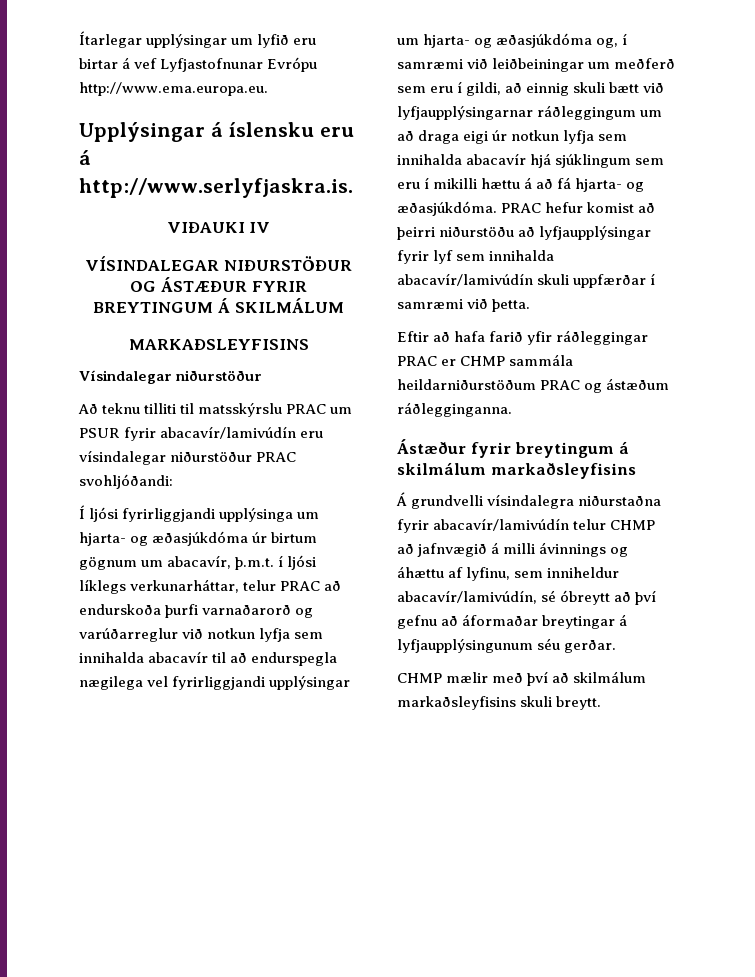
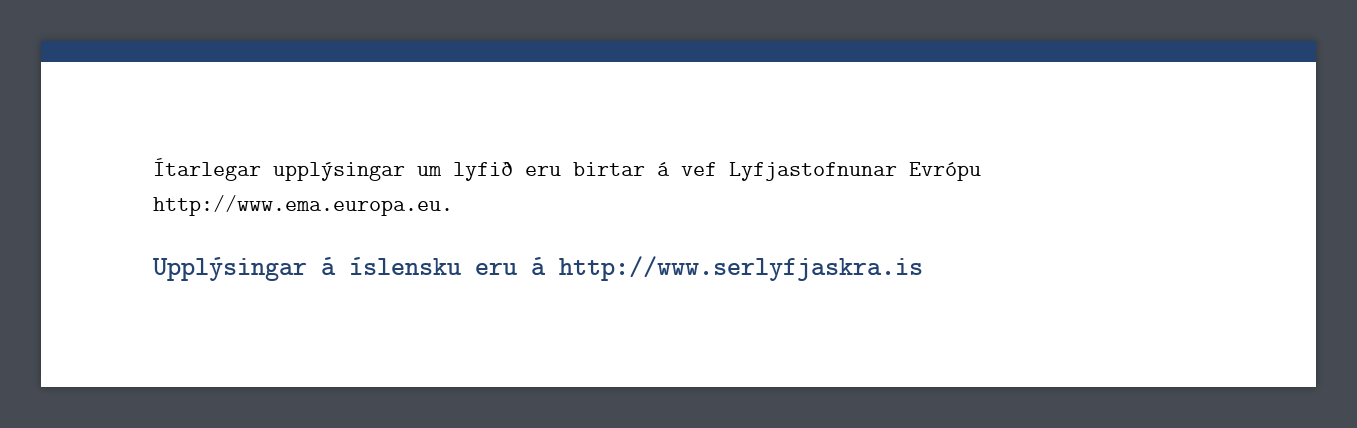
[79,178,353,198] [166,222,271,233] [85,256,352,271] [130,277,307,292] [93,298,344,313] [128,339,309,350] [79,370,263,384] [78,402,353,417] [79,426,324,441] [79,450,297,465] [79,474,173,489] [79,505,320,522] [79,531,318,546] [79,555,317,570] [79,579,342,594] [79,604,314,618] [79,628,324,642] [79,651,338,666] [79,675,351,690] [397,33,628,48] [397,58,676,72] [397,81,665,96] [397,105,663,120] [397,130,628,144] [397,153,665,168] [397,177,645,192] [397,201,656,216] [397,225,652,240] [397,250,555,264] [397,273,656,288] [397,299,531,312] [397,330,649,345] [397,354,574,366] [397,378,670,393] [397,402,512,417] [397,439,629,458] [397,462,636,479] [396,492,662,509] [397,518,656,533] [397,542,629,557] [397,566,620,581] [397,590,657,605] [397,614,628,629] [397,638,617,653] [397,671,647,686] [397,696,602,710] http://www.serlyfjaskra.is. // VIÐAUKI IV // VÍSINDALEGAR NIÐURSTÖÐUR OG ÁSTÆÐUR FYRIR BREYTINGUM Á SKILMÁLUM // MARKAÐSLEYFISINS // Vísindalegar niðurstöður // Að teknu tilliti til matsskýrslu PRAC um PSUR fyrir abacavír/lamivúdín eru vísindalegar niðurstöður PRAC svohljóðandi: // Í ljósi fyrirliggjandi upplýsinga um hjarta- og æðasjúkdóma úr birtum gögnum um abacavír, þ.m.t. í ljósi líklegs verkunarháttar, telur PRAC að endurskoða þurfi varnaðarorð og varúðarreglur við notkun lyfja sem innihalda abacavír til að endurspegla nægilega vel fyrirliggjandi upplýsingar um hjarta- og æðasjúkdóma og, í samræmi við leiðbeiningar um meðferð sem eru í gildi, að einnig skuli bætt við lyfjaupplýsingarnar ráðleggingum um að draga eigi úr notkun lyfja sem innihalda abacavír hjá sjúklingum sem eru í mikilli hættu á að fá hjarta- og æðasjúkdóma. PRAC hefur komist að þeirri niðurstöðu að lyfjaupplýsingar fyrir lyf sem innihalda abacavír/lamivúdín skuli uppfærðar í samræmi við þetta. // Eftir að hafa farið yfir ráðleggingar PRAC er CHMP sammála heildarniðurstöðum PRAC og ástæðum ráðlegginganna. // Ástæður fyrir breytingum á skilmálum markaðsleyfisins // Á grundvelli vísindalegra niðurstaðna fyrir abacavír/lamivúdín telur CHMP að jafnvægið á milli ávinnings og áhættu af lyfinu, sem inniheldur abacavír/lamivúdín, sé óbreytt að því gefnu að áformaðar breytingar á lyfjaupplýsingunum séu gerðar. // CHMP mælir með því að skilmálum markaðsleyfisins skuli breytt. -> [559,256,923,281] http://www.serlyfjaskra.is

